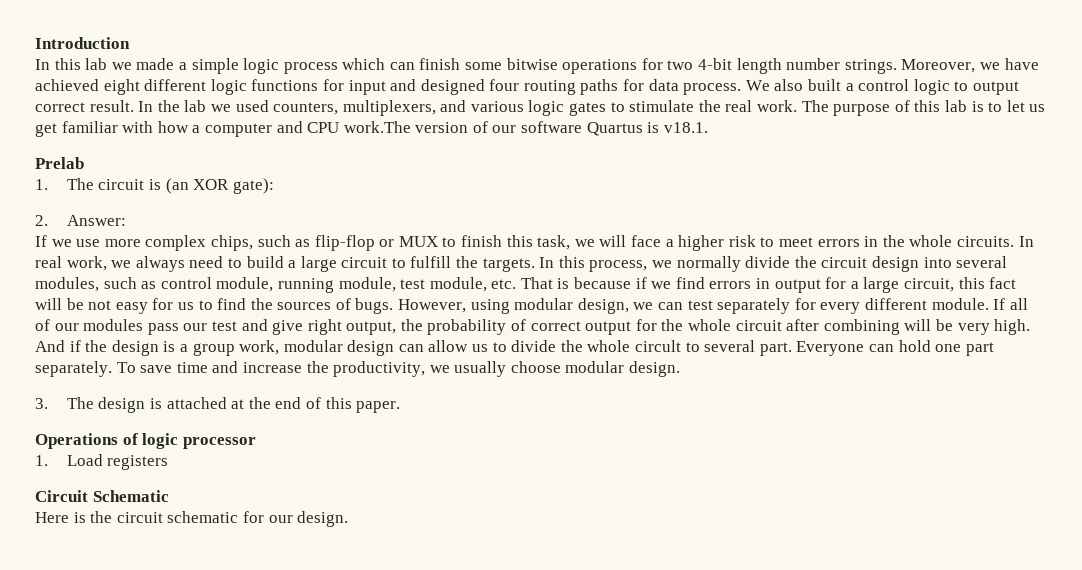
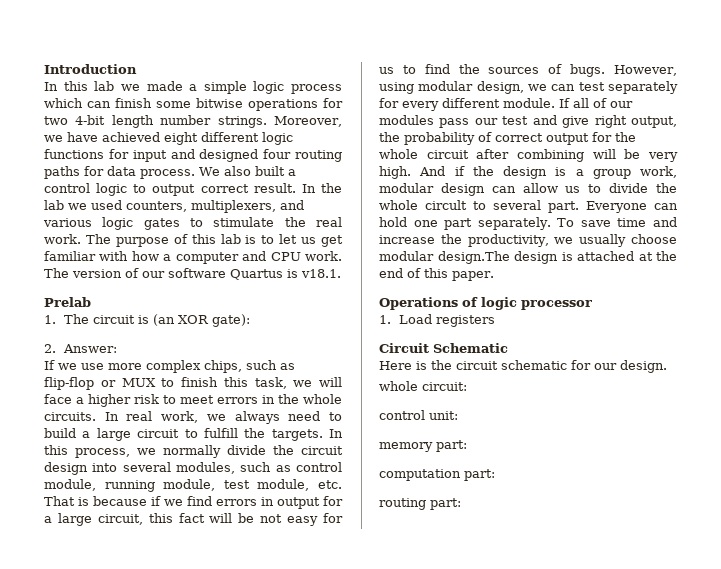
[343,121,411,133] work.The -> [305,251,342,261] [44,268,69,278] work. The
[629,361,681,377] [35,397,94,409] design. // 3. The -> [437,251,510,264] design.The
(349, 519) none -> [379,381,467,391] [379,410,458,420] [379,440,467,452] [379,469,495,481] [379,498,461,510] // whole circuit: // control unit: // memory part: // computation part: // routing part:

